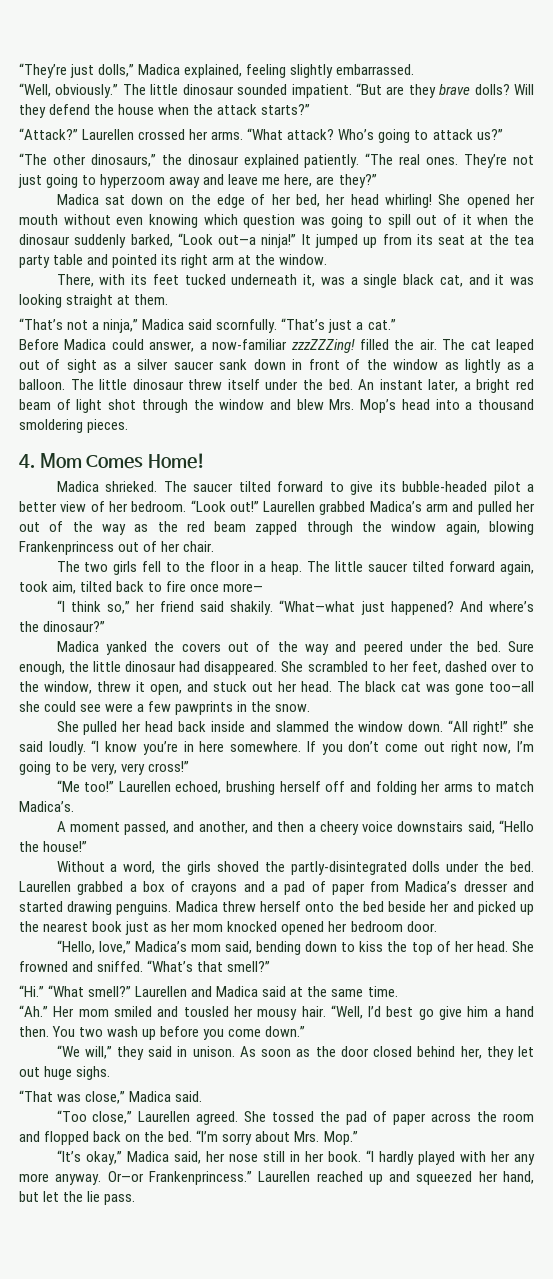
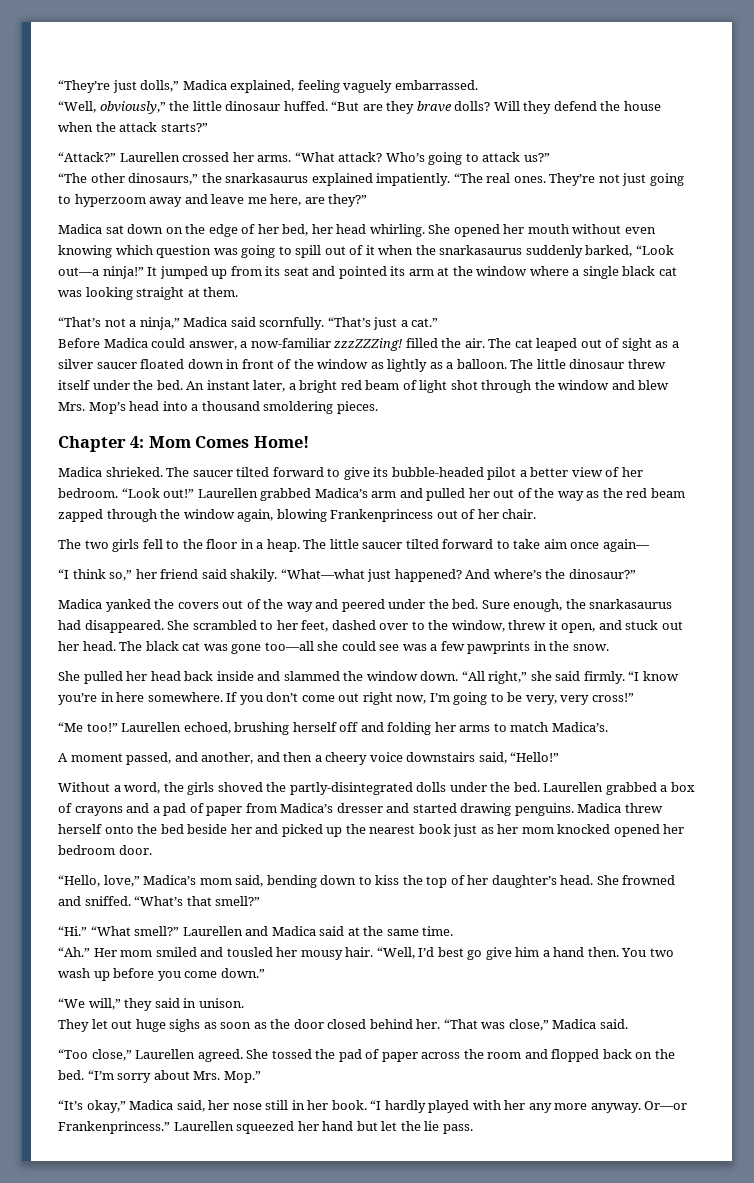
[290,64,334,78] slightly -> [343,80,393,93] vaguely
[55,84,352,98] obviously.” The little dinosaur sounded impatient. -> [99,101,328,114] obviously,” the little dinosaur huffed.
[187,154,360,168] dinosaur explained patiently. -> [225,173,451,186] snarkasaurus explained impatiently.
[385,194,433,208] whirling! -> [369,224,425,237] whirling.
[19,234,70,245] dinosaur -> [439,245,523,255] snarkasaurus
[470,234,534,245] [19,254,84,268] at the tea party table -> (309, 271) none
[181,254,209,268] right -> (406, 271) none
[279,254,328,265] [56,274,505,288] window. // There, with its feet tucked underneath it, was a single black cat, and it -> [476,266,677,279] window where a single black cat
[219,359,248,370] sank -> [140,359,185,369] floated
[19,454,35,468] 4. -> [58,436,145,452] Chapter 4:
[499,561,534,575] [19,581,264,594] again, took aim, tilted back to fire once more— -> [496,539,650,552] to take aim once again—
[93,661,177,672] little dinosaur -> [589,599,673,609] snarkasaurus
[105,703,134,712] were -> [402,644,427,651] was
[473,721,509,735] right!” -> [488,671,528,684] right,”
[48,741,86,755] loudly. -> [583,671,625,684] firmly.
[499,820,535,832] [19,841,88,852] “Hello the house!” -> [510,752,560,762] “Hello!”
(474, 946) none -> [491,875,557,888] daughter’s
[239,1046,256,1057] As -> [58,1019,217,1032] // They let out huge sighs as
[460,1046,534,1060] [19,1066,111,1080] her, they let out huge sighs. // -> [416,1019,441,1029] her.
[316,1171,411,1185] reached up and -> (234, 1126) none
[503,1171,535,1184] hand, -> [322,1121,354,1131] hand

